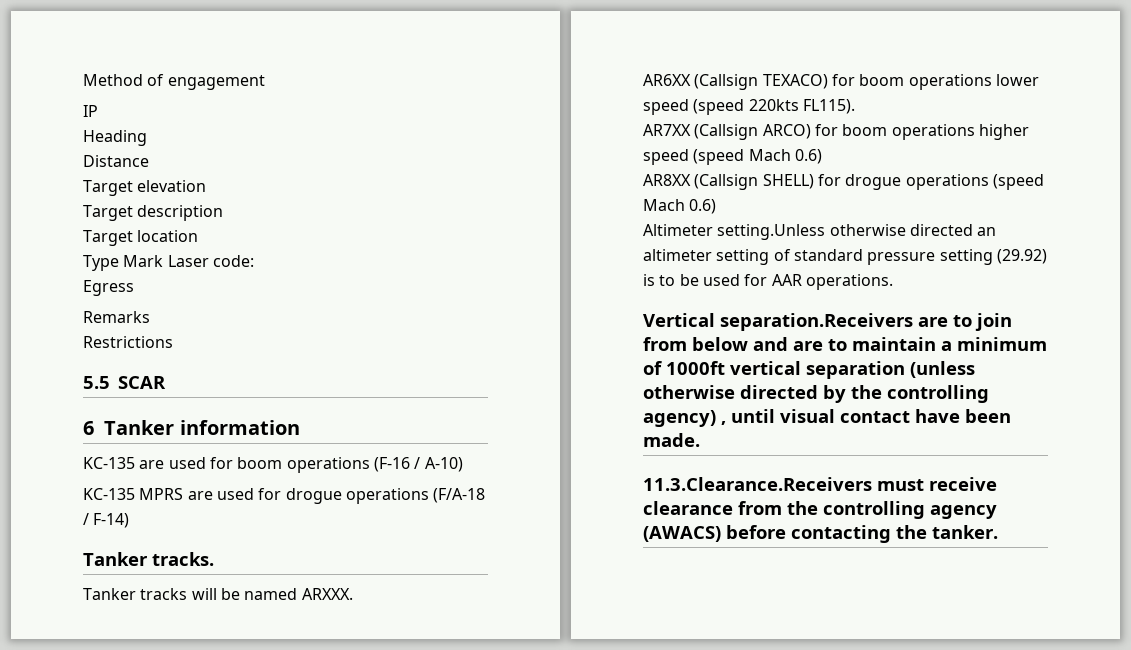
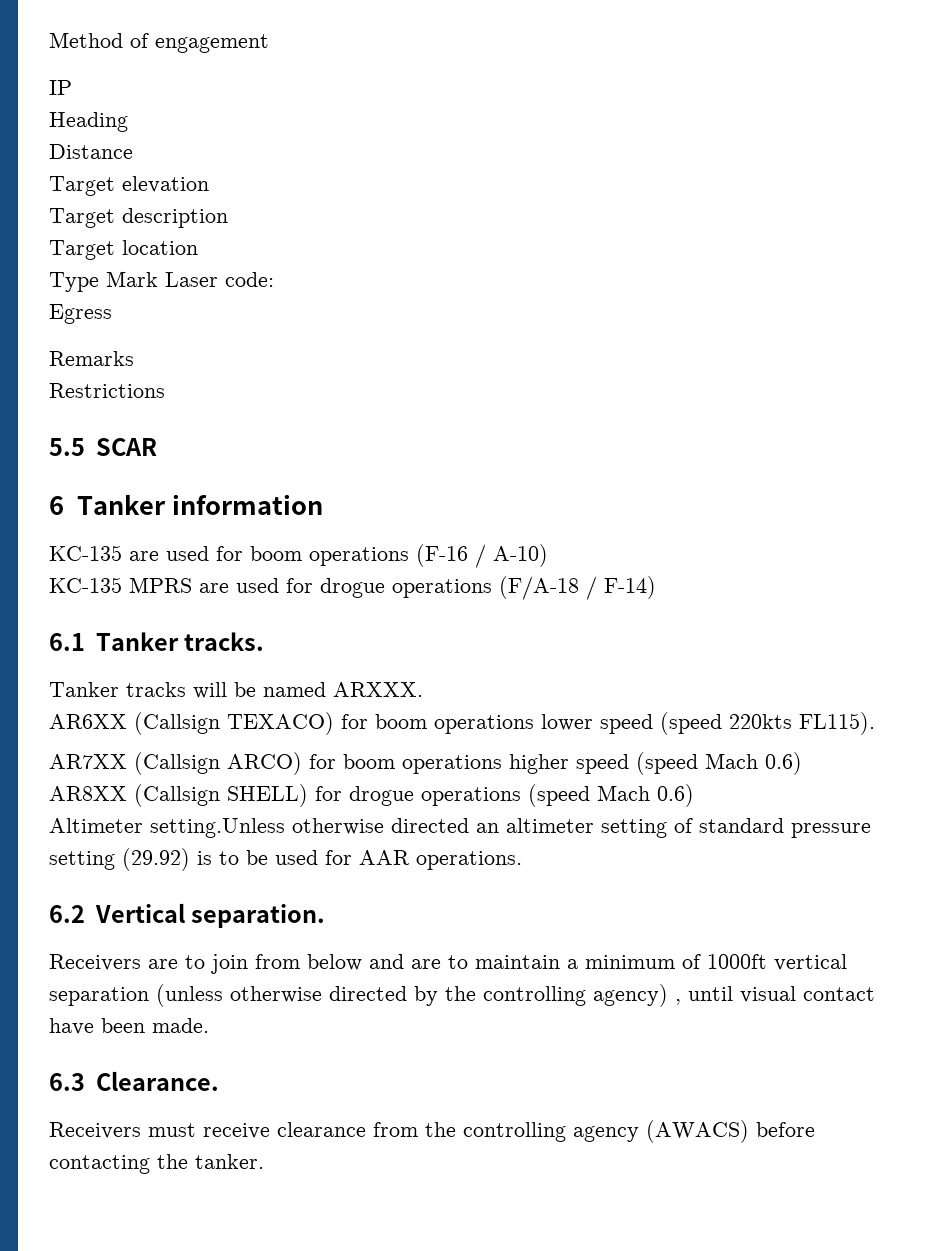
(130, 520) none -> [49,633,85,651] 6.1
[643,313,913,331] Vertical separation.Receivers -> [49,903,326,928] [49,954,141,971] 6.2 Vertical separation. // Receivers
[643,477,872,491] 11.3.Clearance.Receivers -> [49,1071,219,1091] [49,1122,141,1139] 6.3 Clearance. // Receivers

